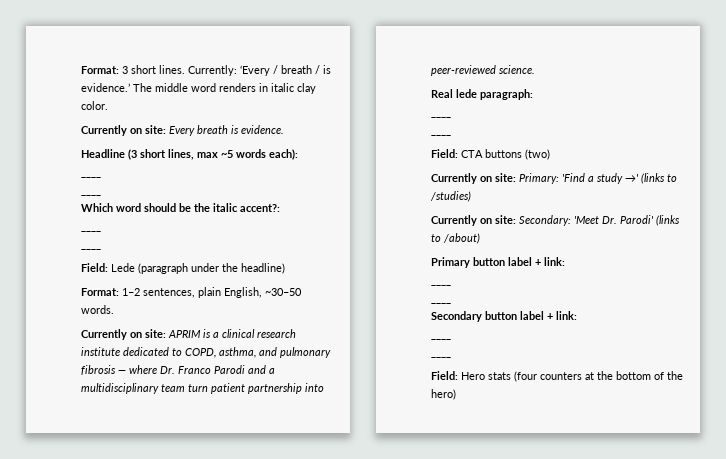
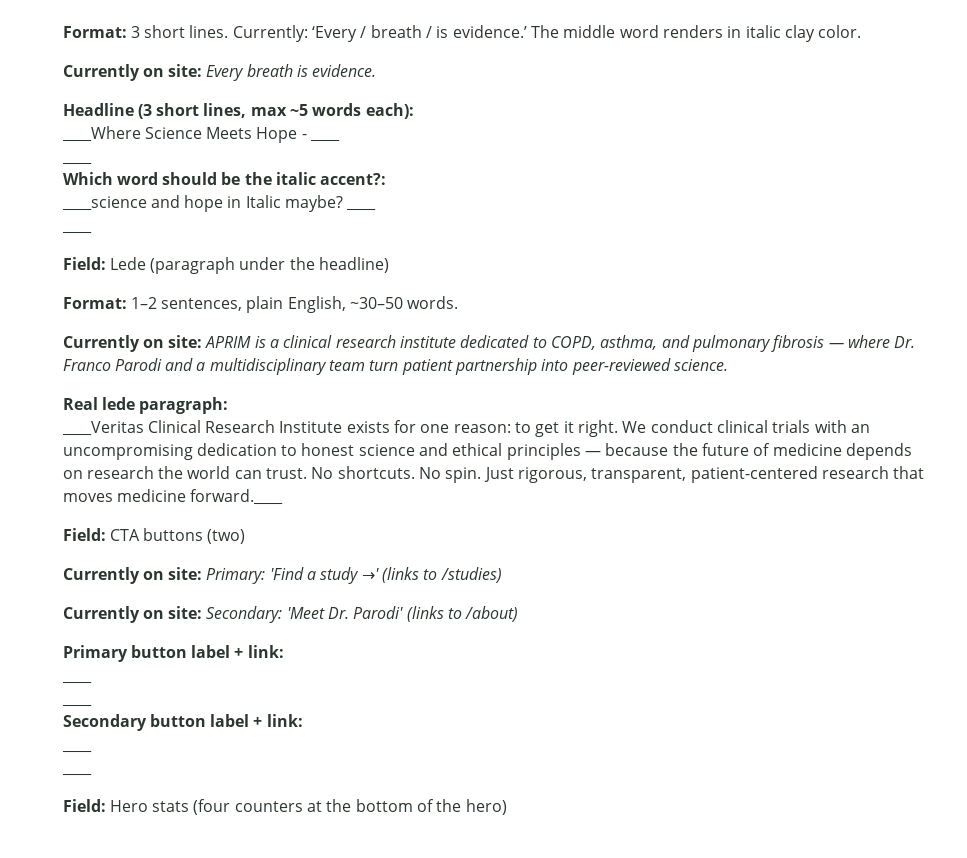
(299, 154) none -> [61,126,307,143] ____Where Science Meets Hope -
(281, 208) none -> [61,195,344,212] ____science and hope in Italic maybe?
[431,116,452,118] [431,134,452,136] ____ // ____ -> [61,420,870,437] [62,443,912,460] [62,466,925,483] [62,489,284,505] ____Veritas Clinical Research Institute exists for one reason: to get it right. We conduct clinical trials with an uncompromising dedication to honest science and ethical principles — because the future of medicine depends on research the world can trust. No shortcuts. No spin. Just rigorous, transparent, patient-centered research that moves medicine forward.____

